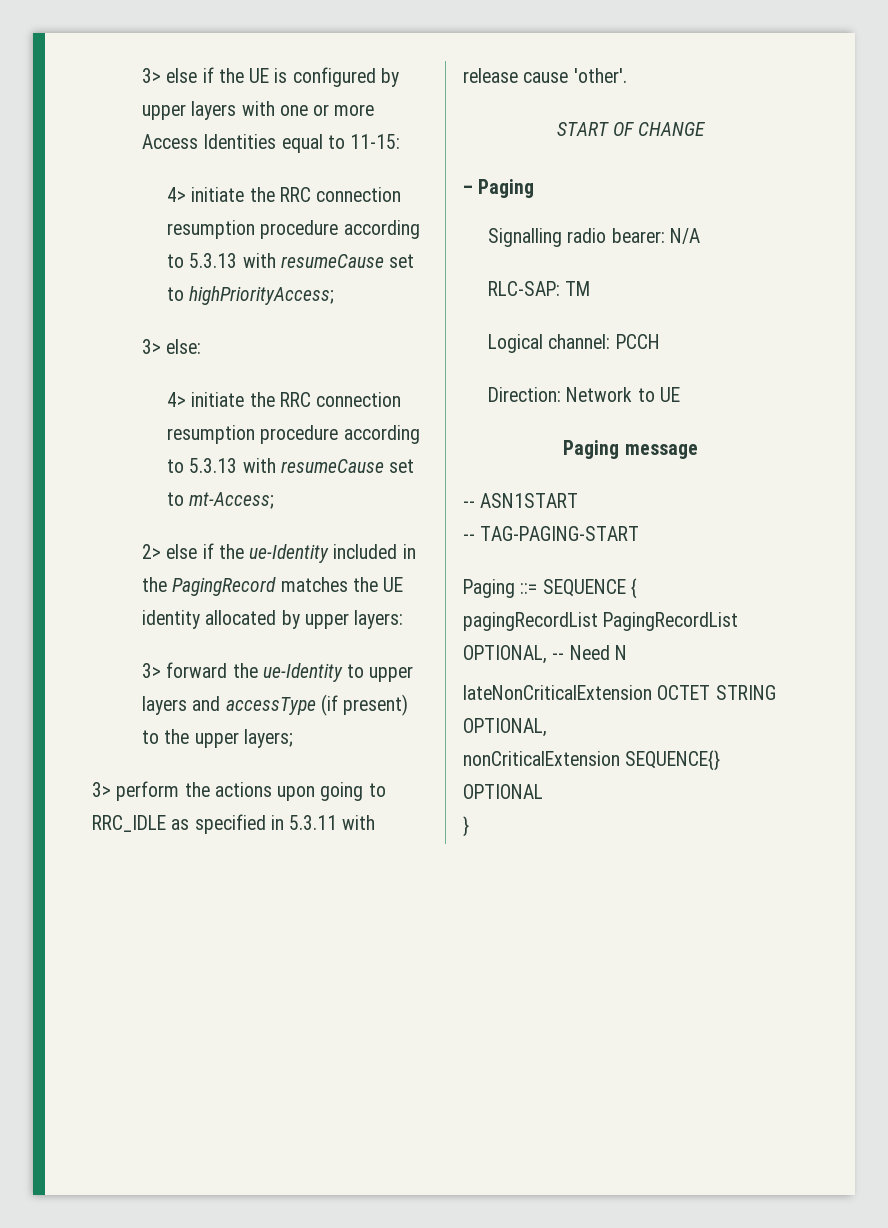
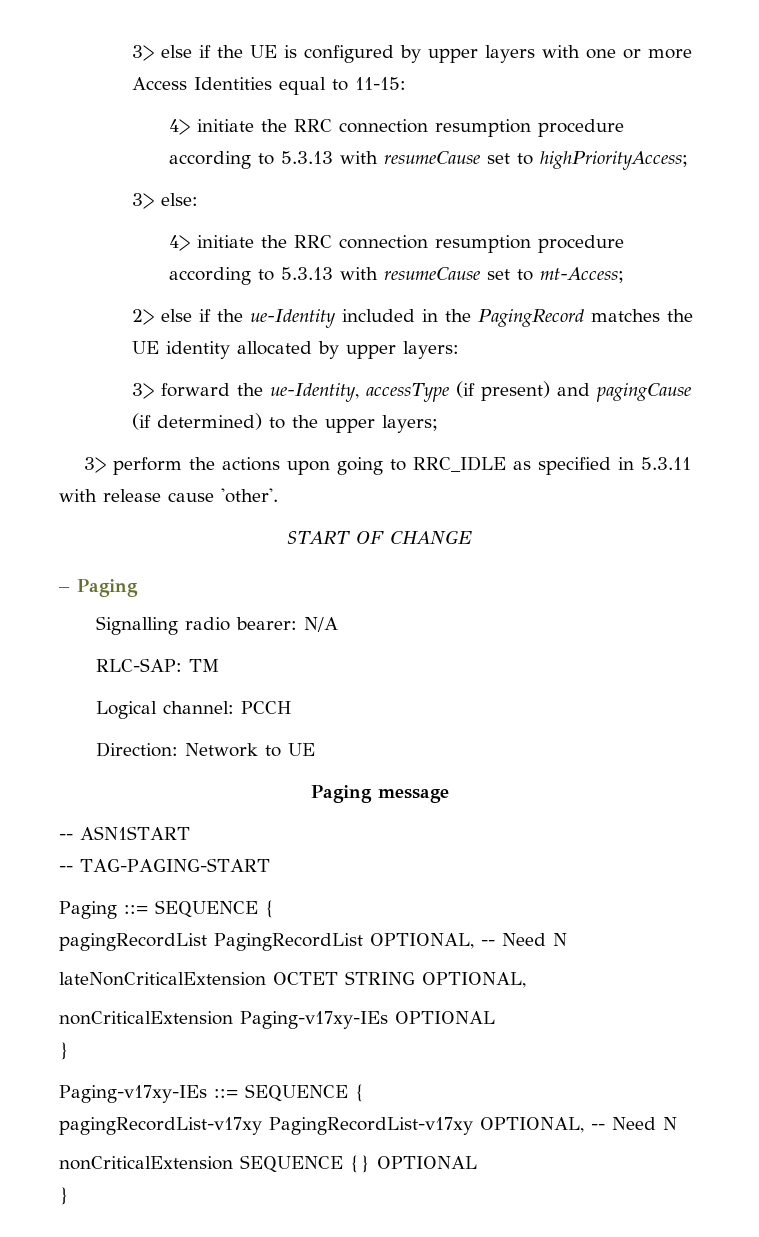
[262,663,414,682] [142,694,409,716] ue-Identity to upper layers and accessType (if present) -> [270,381,692,402] [132,413,263,430] ue-Identity, accessType (if present) and pagingCause (if determined)
[625,750,721,771] [463,784,543,799] [463,816,469,837] SEQUENCE{} OPTIONAL // } -> [240,1011,495,1029] [59,1042,69,1060] [59,1084,365,1103] [59,1117,677,1135] [59,1155,477,1173] [59,1187,69,1205] Paging-v17xy-IEs OPTIONAL // } // Paging-v17xy-IEs ::= SEQUENCE { // pagingRecordList-v17xy PagingRecordList-v17xy OPTIONAL, -- Need N // nonCriticalExtension SEQUENCE {} OPTIONAL // }

